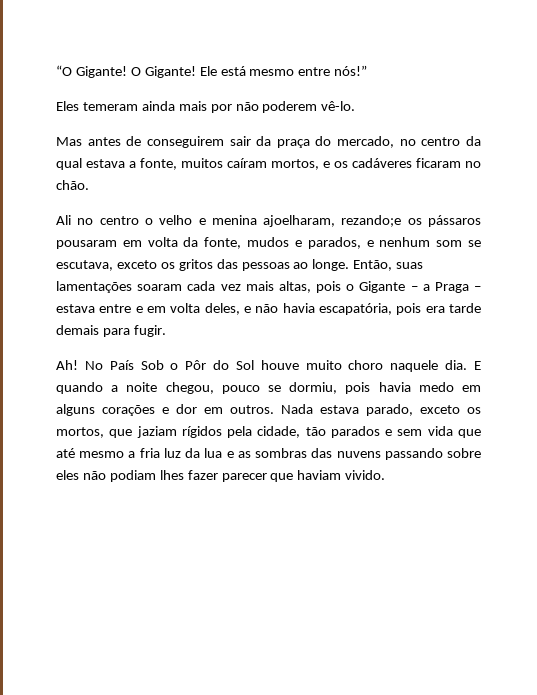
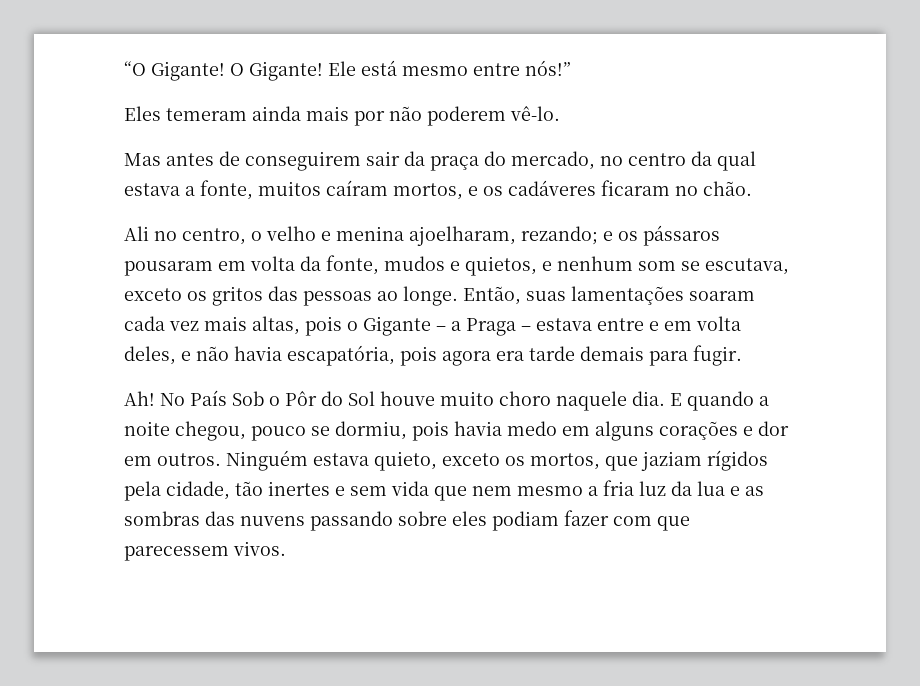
[99,216,139,225] centro -> [182,228,246,245] centro,
[341,215,402,227] rezando;e -> [521,226,613,245] rezando; e
[307,237,361,249] parados, -> [465,256,537,276] quietos,
(422, 309) none -> [442,351,491,366] agora
[281,404,413,416] Nada estava parado, -> [226,450,437,471] Ninguém estava quieto,
[330,426,380,438] parados -> [268,481,330,496] inertes
[56,448,75,458] até -> [472,486,512,496] nem
[82,470,386,482] não podiam lhes fazer parecer que haviam vivido. -> [492,510,690,531] [124,541,286,561] podiam fazer com que parecessem vivos.

